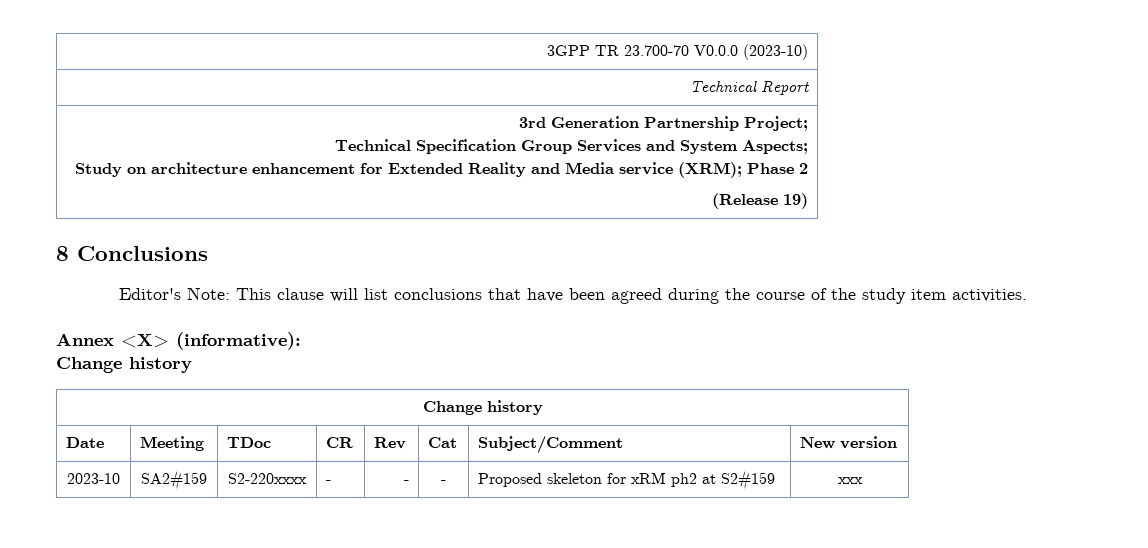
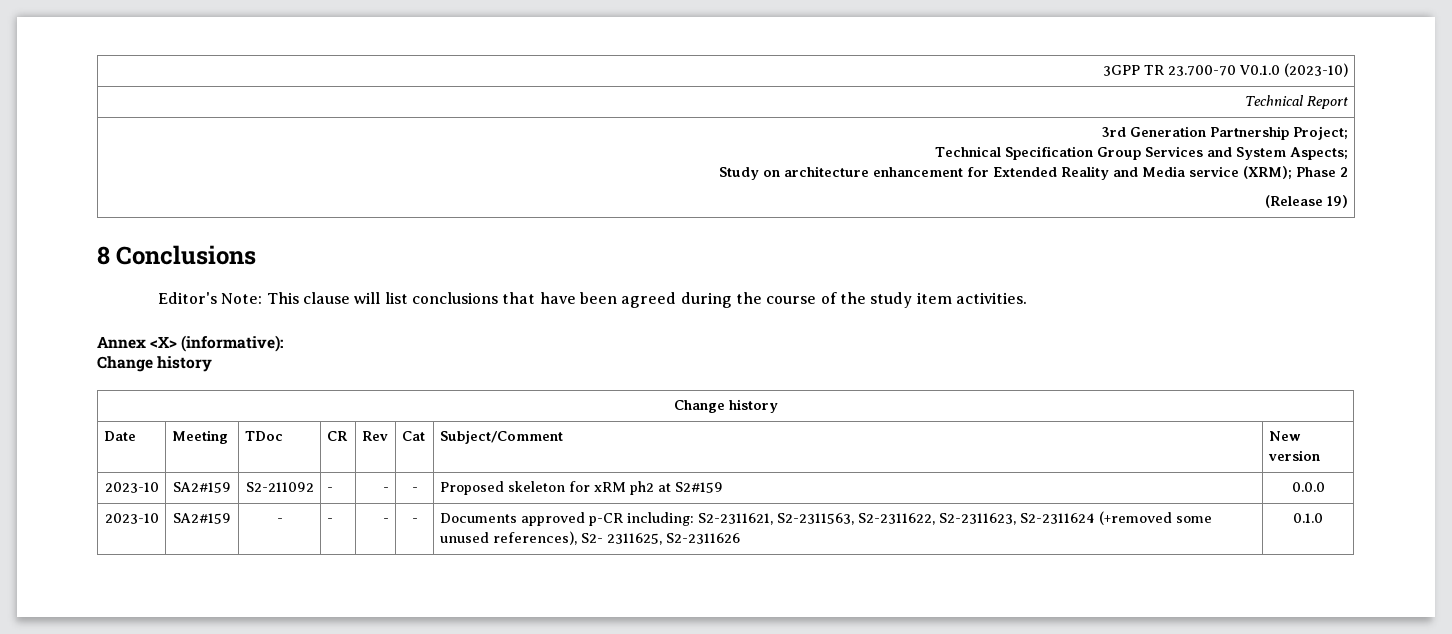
[693,45,738,56] V0.0.0 -> [1239,65,1281,75] V0.1.0
[228,473,307,484] S2-220xxxx -> [245,482,314,492] S2-211092
[837,477,863,484] xxx -> [1291,482,1325,492] [104,513,159,524] [173,513,231,524] [276,518,283,523] [326,518,333,523] [383,518,390,523] [411,518,418,523] [439,511,1212,526] [439,531,740,545] [1293,513,1323,523] 0.0.0 // 2023-10 | SA2#159 | - | - | - | - | Documents approved p-CR including: S2-2311621, S2-2311563, S2-2311622, S2-2311623, S2-2311624 (+removed some unused references), S2- 2311625, S2-2311626 | 0.1.0

